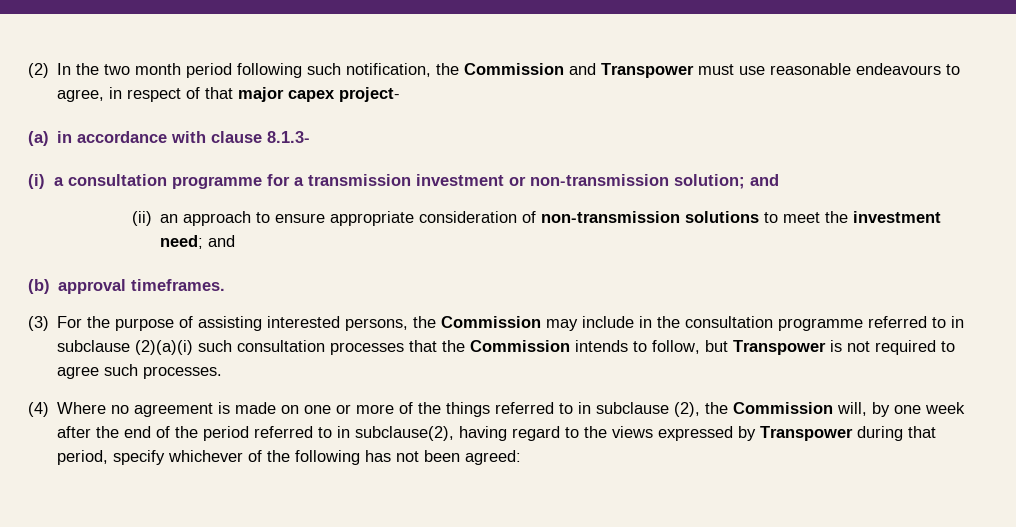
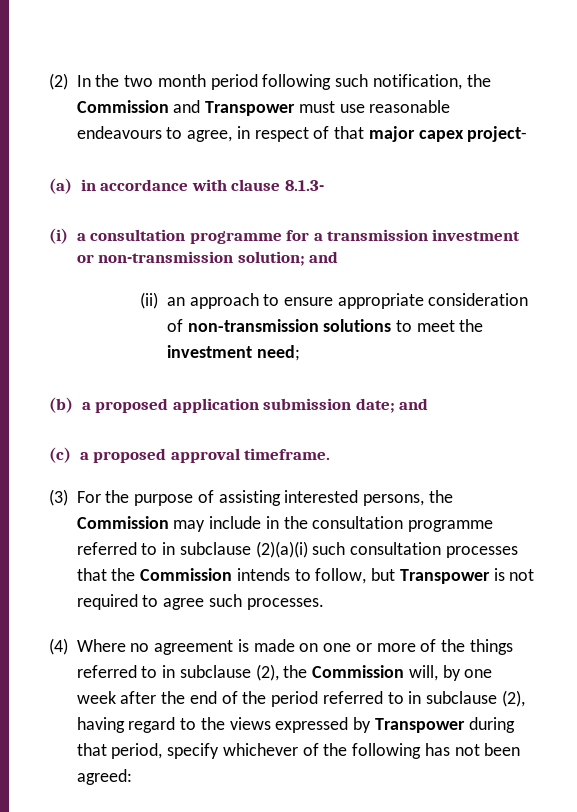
[207,235,235,247] [28,279,226,294] and // (b) approval timeframes. -> [49,397,429,413] [49,447,331,463] // (b) a proposed application submission date; and // (c) a proposed approval timeframe.
[355,426,455,441] subclause(2), -> [426,690,525,707] subclause (2),

